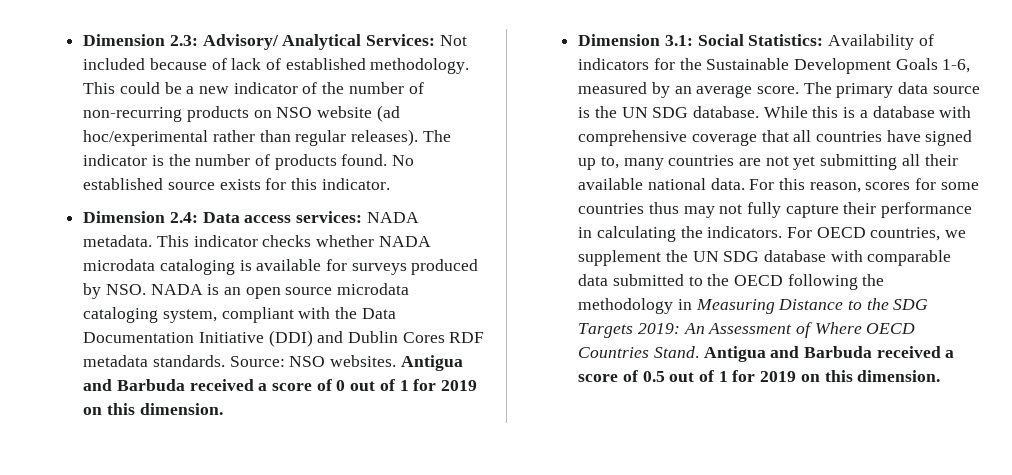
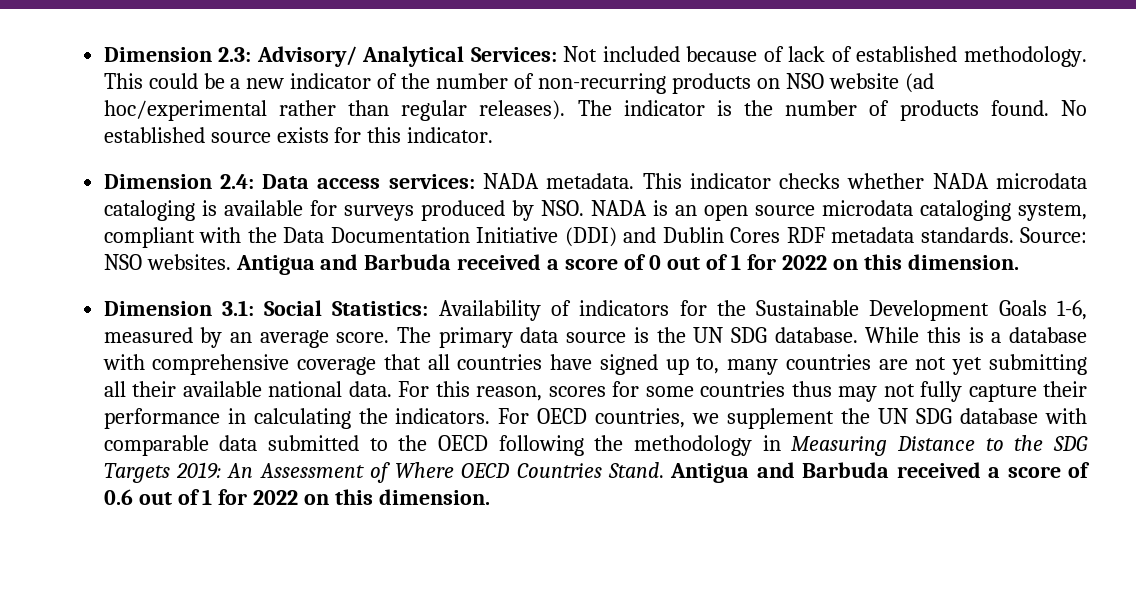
[441,380,478,391] 2019 -> [781,255,827,270] 2022
[642,370,797,382] 0.5 out of 1 for 2019 -> [103,489,299,505] 0.6 out of 1 for 2022

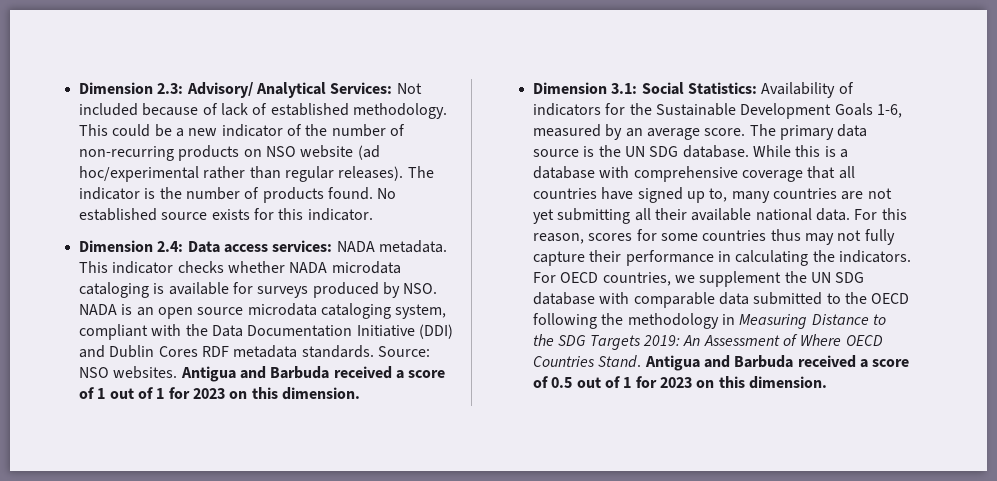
[649,254,827,270] 0 out of 1 for 2022 -> [97,387,225,399] 1 out of 1 for 2023
[103,489,299,505] 0.6 out of 1 for 2022 -> [551,376,692,388] 0.5 out of 1 for 2023

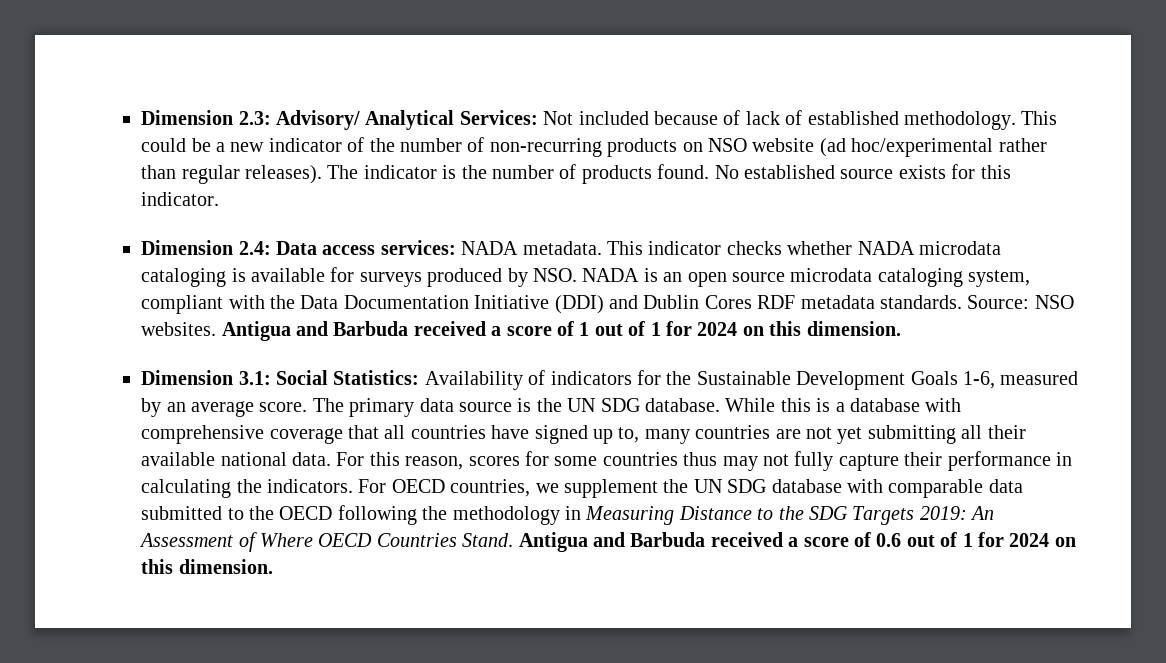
[192,388,225,399] 2023 -> [697,322,738,336] 2024
[551,376,692,388] 0.5 out of 1 for 2023 -> [876,532,1050,547] 0.6 out of 1 for 2024

